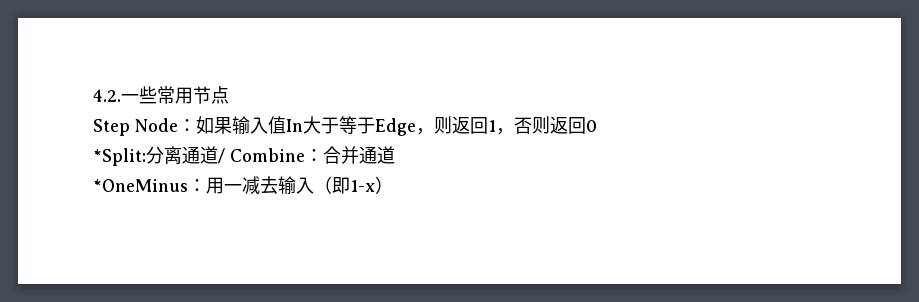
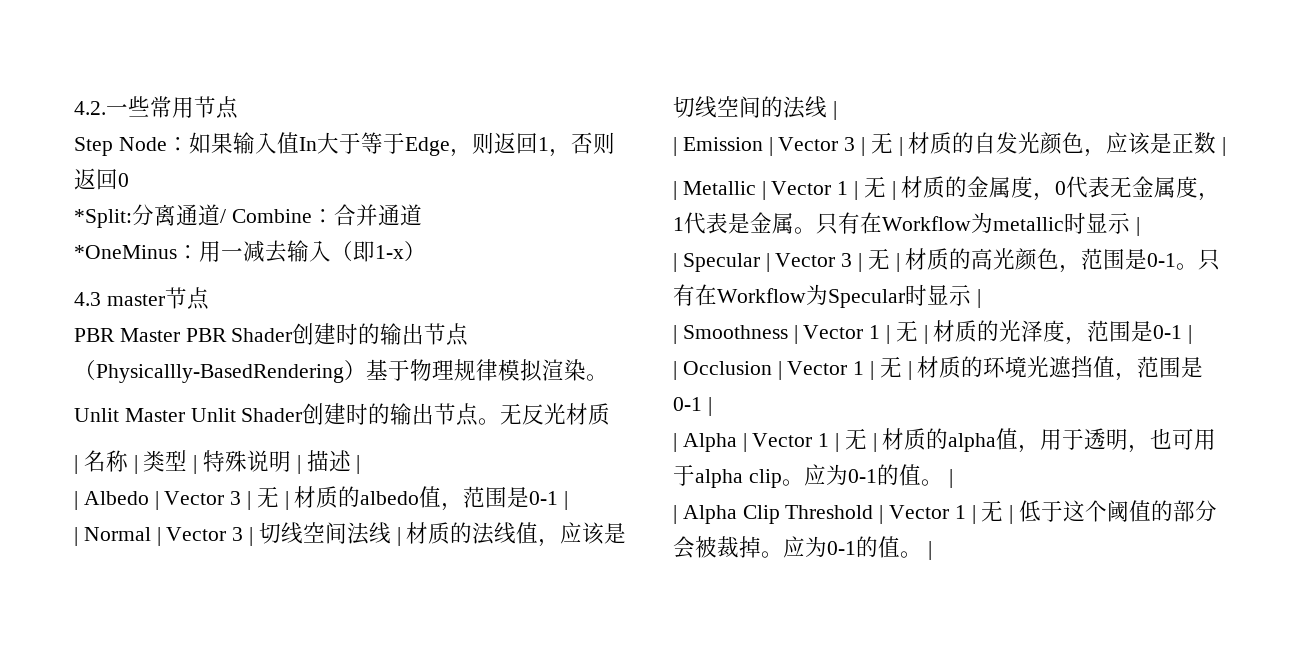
(393, 185) none -> [74,287,209,310] [74,323,469,346] [74,359,608,383] [74,403,611,426] [74,450,361,474] [74,486,569,511] [74,522,627,547] [673,96,837,120] [673,132,1227,157] [673,176,1221,201] [673,212,1140,236] [673,248,1221,273] [673,284,981,308] [673,320,1193,345] [673,356,1204,381] [673,397,712,416] [673,428,1217,453] [673,464,953,488] [673,500,1218,524] [673,536,932,560] // 4.3 master节点 // PBR Master PBR Shader创建时的输出节点（Physicallly-BasedRendering）基于物理规律模拟渲染。 // Unlit Master Unlit Shader创建时的输出节点。无反光材质 // | 名称 | 类型 | 特殊说明 | 描述 | // | Albedo | Vector 3 | 无 | 材质的albedo值，范围是0-1 | // | Normal | Vector 3 | 切线空间法线 | 材质的法线值，应该是切线空间的法线 | // | Emission | Vector 3 | 无 | 材质的自发光颜色，应该是正数 | // | Metallic | Vector 1 | 无 | 材质的金属度，0代表无金属度，1代表是金属。只有在Workflow为metallic时显示 | // | Specular | Vector 3 | 无 | 材质的高光颜色，范围是0-1。只有在Workflow为Specular时显示 | // | Smoothness | Vector 1 | 无 | 材质的光泽度，范围是0-1 | // | Occlusion | Vector 1 | 无 | 材质的环境光遮挡值，范围是0-1 | // | Alpha | Vector 1 | 无 | 材质的alpha值，用于透明，也可用于alpha clip。应为0-1的值。 | // | Alpha Clip Threshold | Vector 1 | 无 | 低于这个阈值的部分会被裁掉。应为0-1的值。 |

